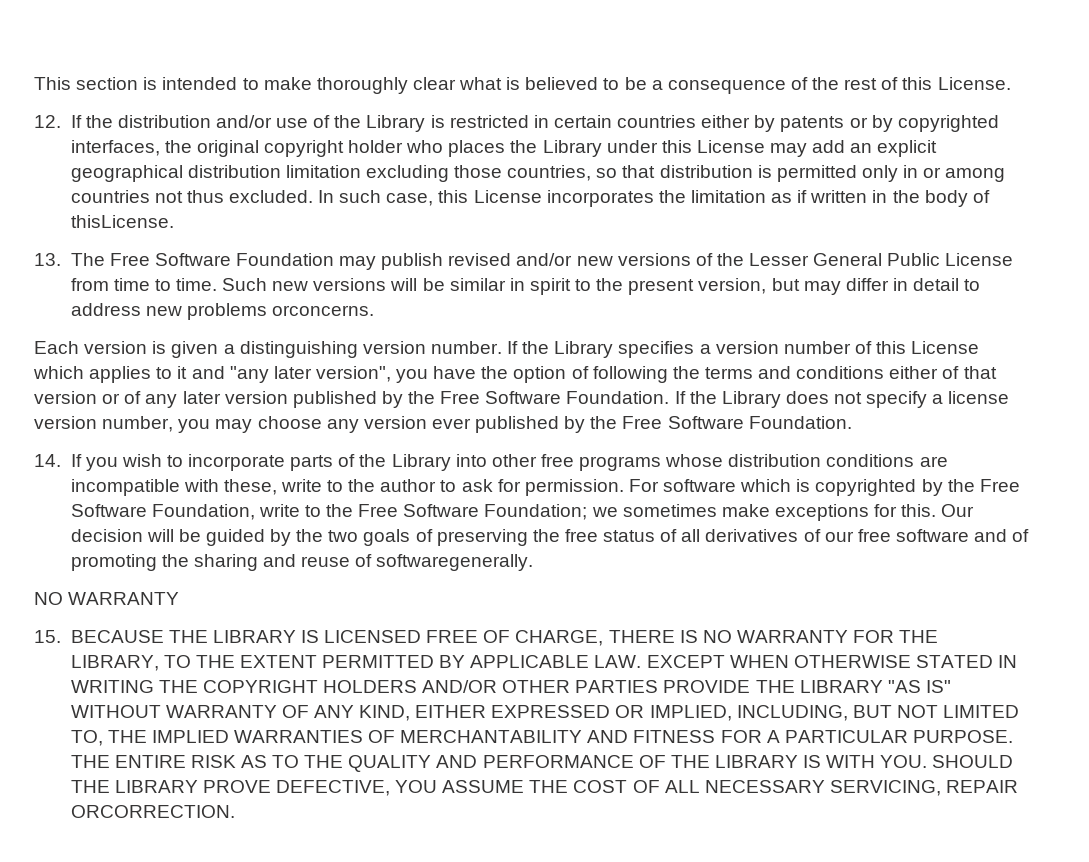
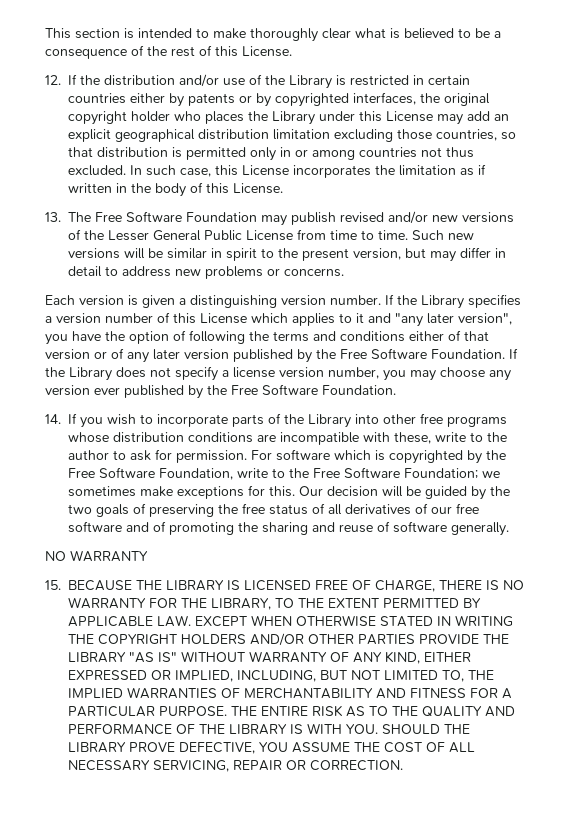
[70,215,174,228] thisLicense. -> [206,183,283,194] this License.
[271,305,374,316] orconcerns. -> [267,268,344,277] or concerns.
[376,554,534,571] softwaregenerally. -> [393,521,509,536] software generally.
[70,805,235,818] ORCORRECTION. -> [286,760,403,771] OR CORRECTION.

